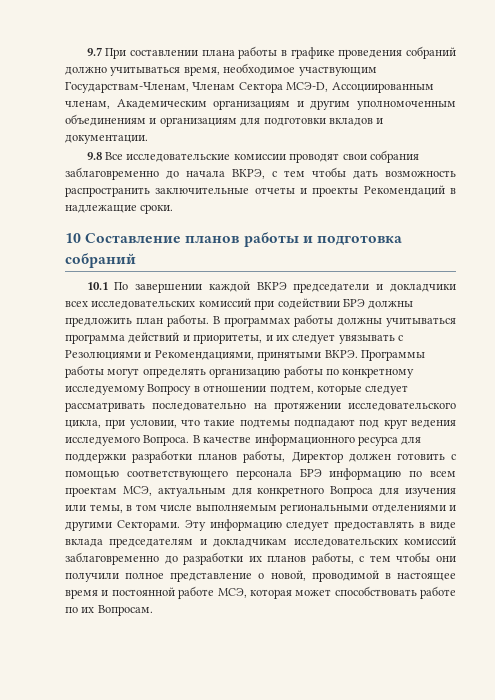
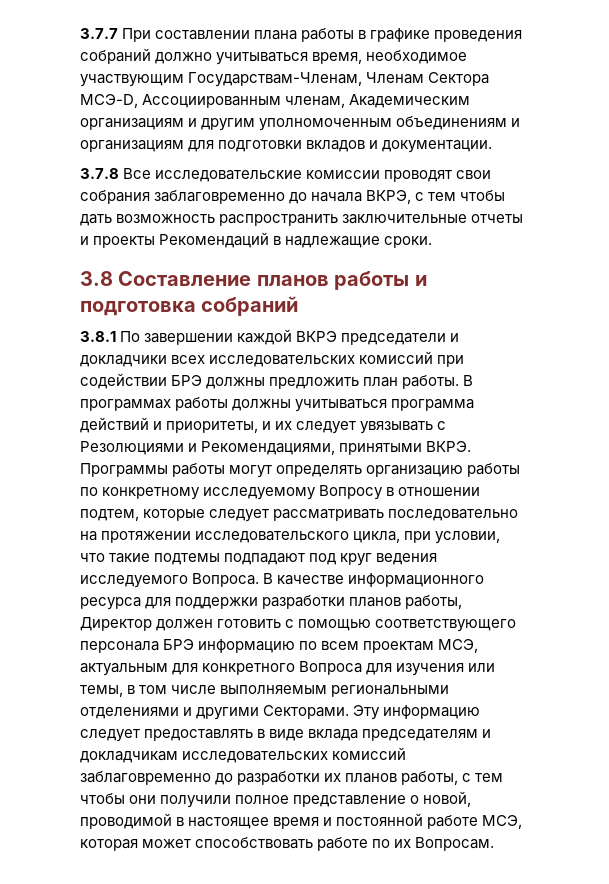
[86,47,102,56] 9.7 -> [80,28,118,39] 3.7.7
[86,152,102,160] 9.8 -> [80,168,119,179] 3.7.8
[65,233,81,243] 10 -> [80,271,113,286] 3.8
[86,282,108,290] 10.1 -> [80,331,116,342] 3.8.1

